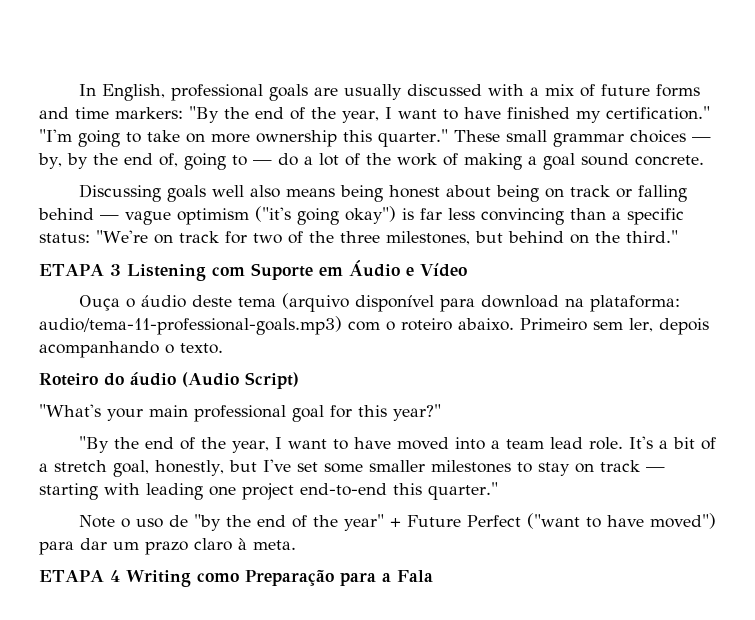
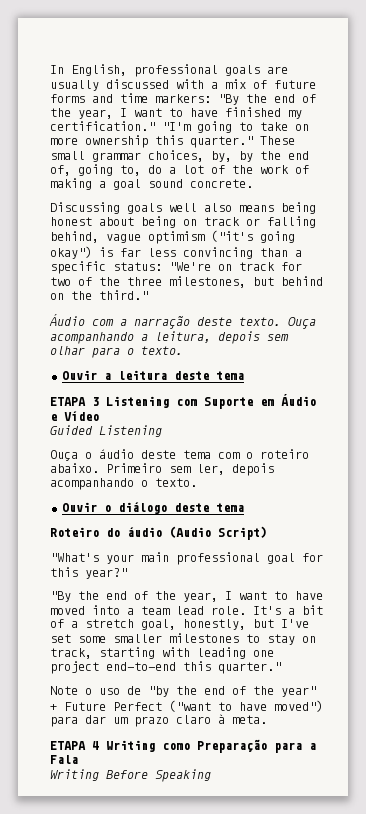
[629,130,711,143] choices — -> [148,150,204,162] choices,
[231,155,272,166] to — -> [120,165,141,176] to,
[38,208,119,220] behind — -> [50,231,99,243] behind,
(678, 236) none -> [49,314,316,329] [50,331,289,344] [50,346,183,358] [61,370,244,380] // Áudio com a narração deste texto. Ouça acompanhando a leitura, depois sem olhar para o texto. // Ouvir a leitura deste tema
(467, 270) none -> [50,425,162,437] // Guided Listening
[281,293,680,312] [39,316,342,335] (arquivo disponível para download na plataforma: audio/tema-11-professional-goals.mp3) -> (211, 454) none
(223, 348) none -> [61,502,244,514] // Ouvir o diálogo deste tema
[599,460,665,472] track — -> [50,648,92,659] track,
(433, 576) none -> [50,769,211,782] // Writing Before Speaking

